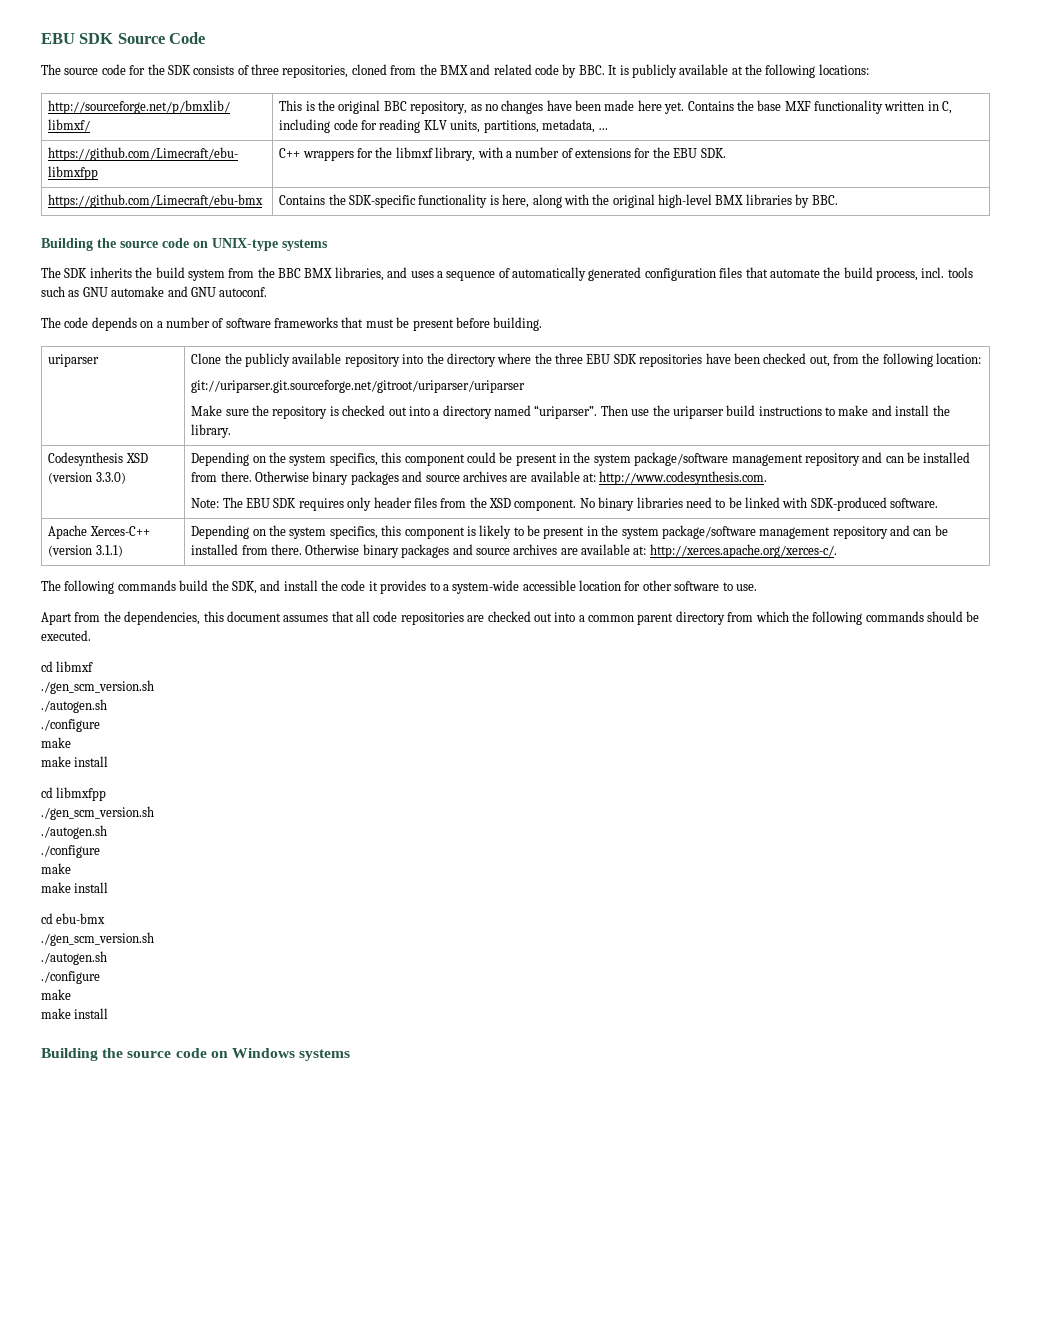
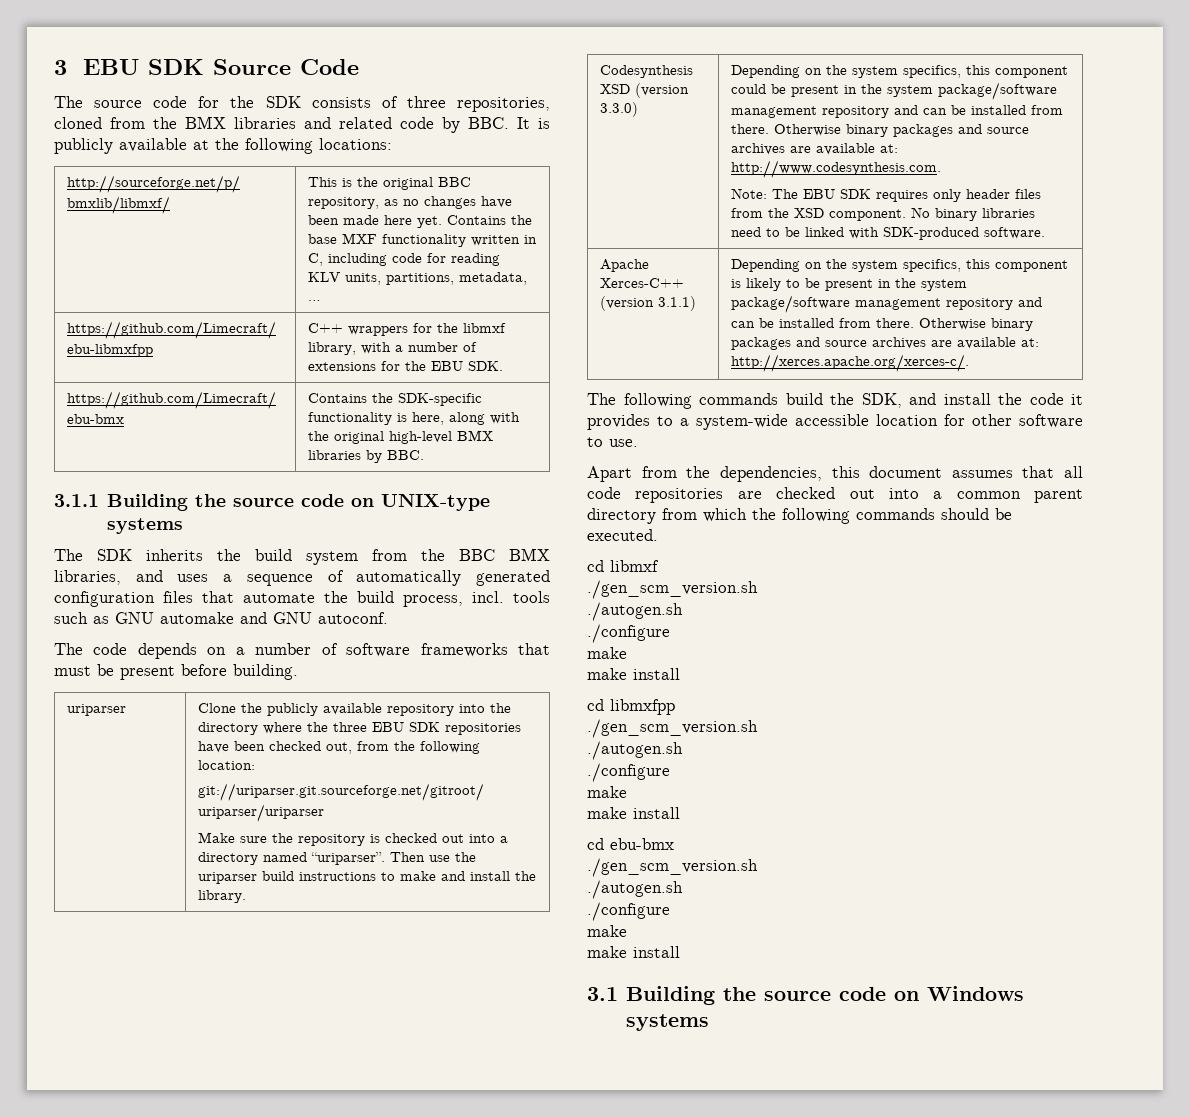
(41, 38) none -> [54,60,67,75] 3
(468, 70) none -> [234,117,296,129] libraries
(838, 200) none -> [54,494,99,507] 3.1.1
(109, 1013) none -> [587,987,618,1001] 3.1

